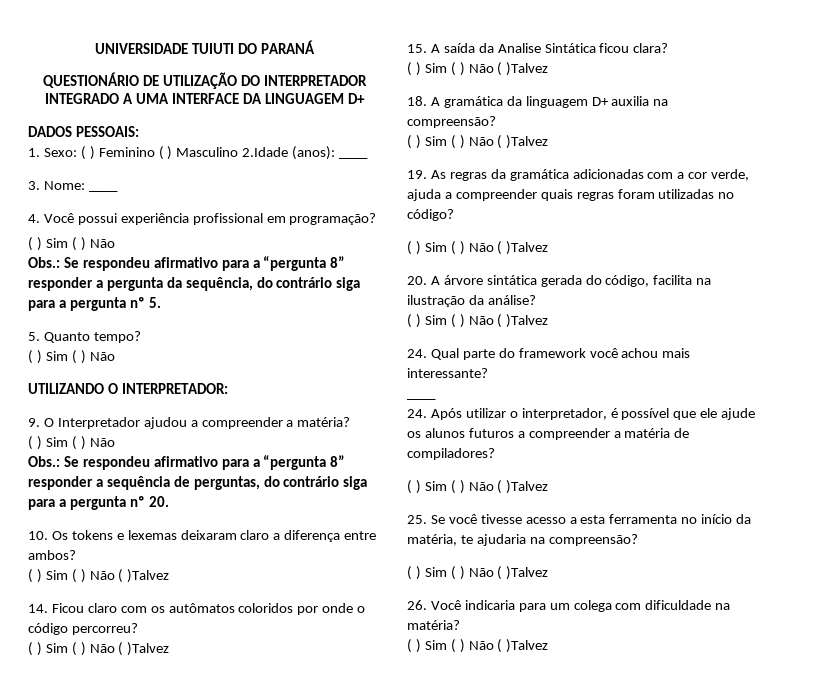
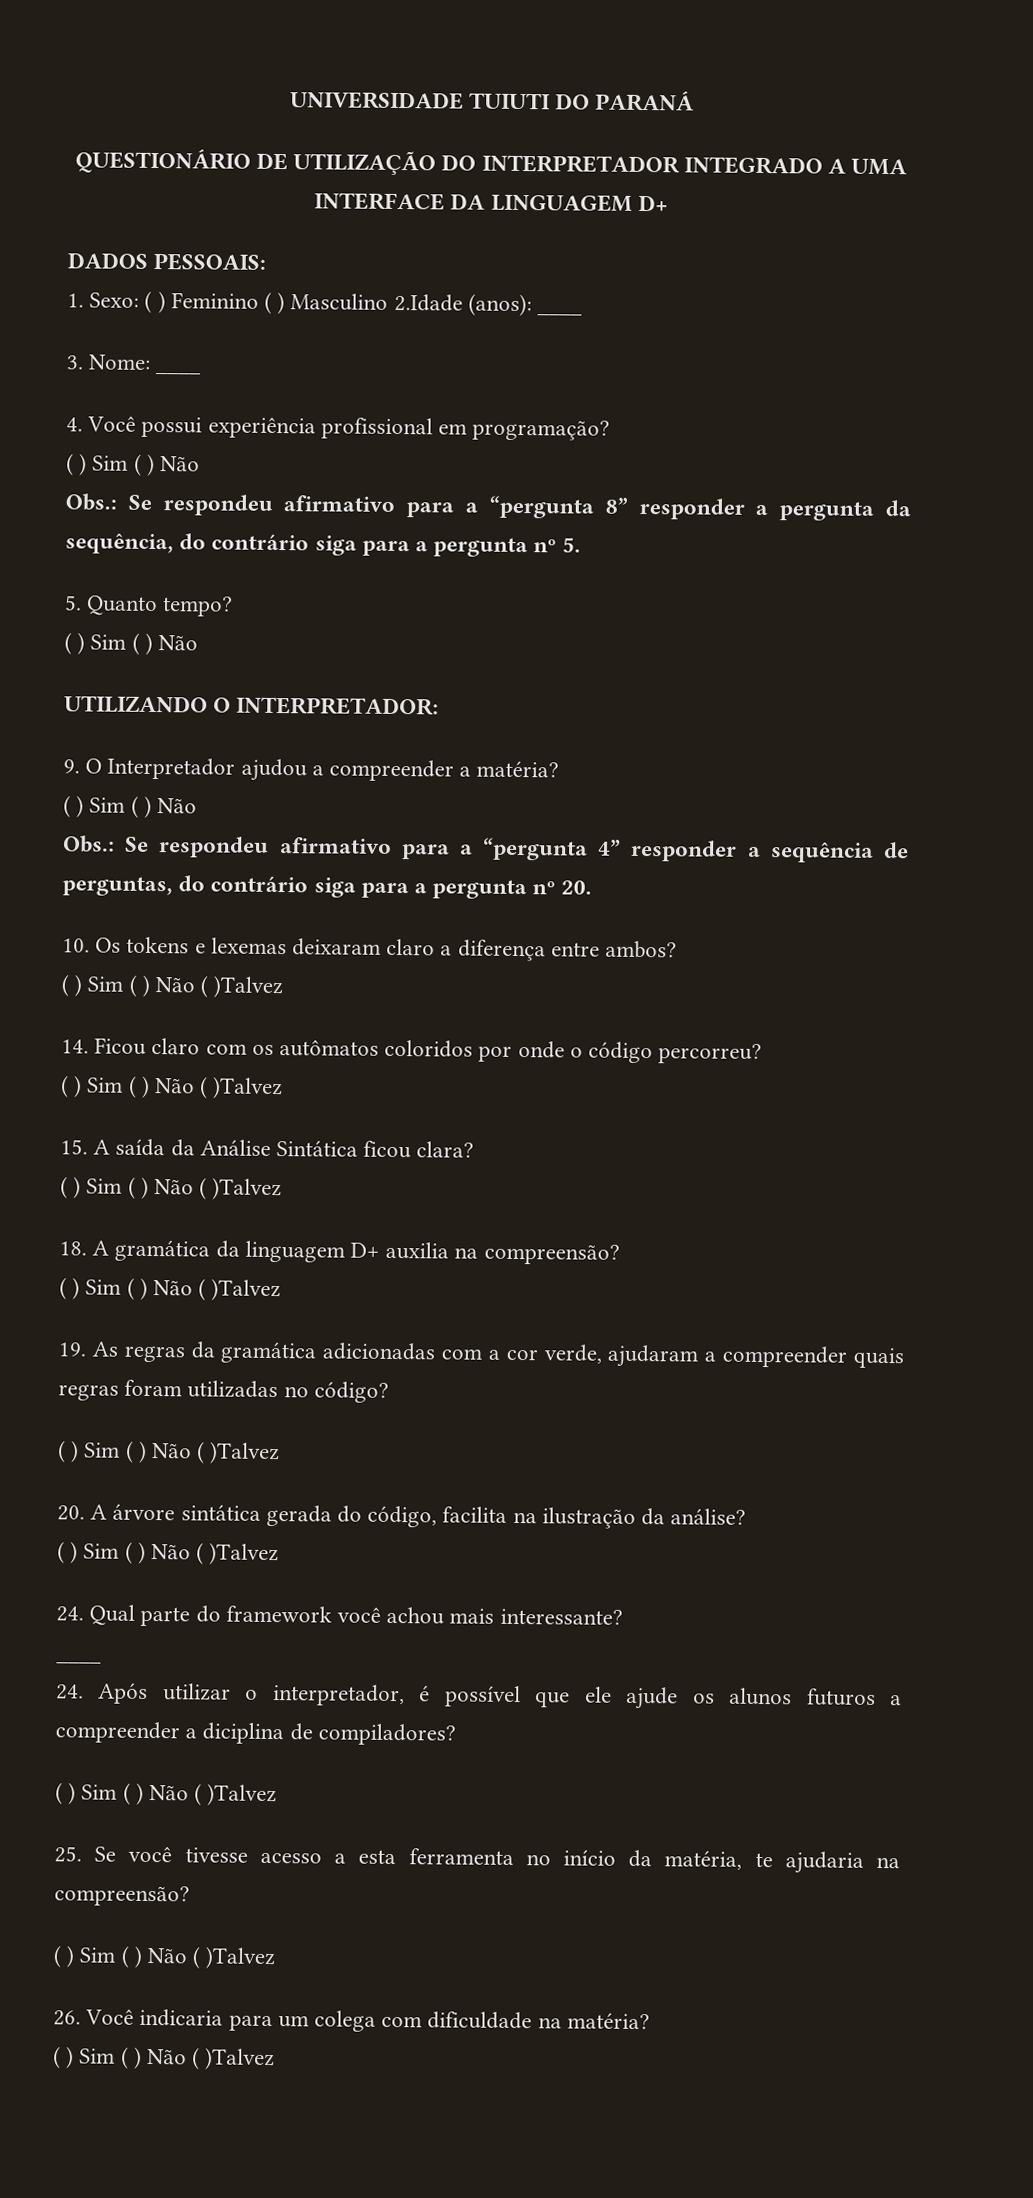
[330,455,346,467] 8” -> [597,839,622,856] 4”
[497,43,541,53] Analise -> [199,1139,271,1156] Análise
[407,189,441,201] ajuda -> [607,1344,699,1368] ajudaram
[624,428,671,438] matéria -> [202,1722,285,1745] diciplina

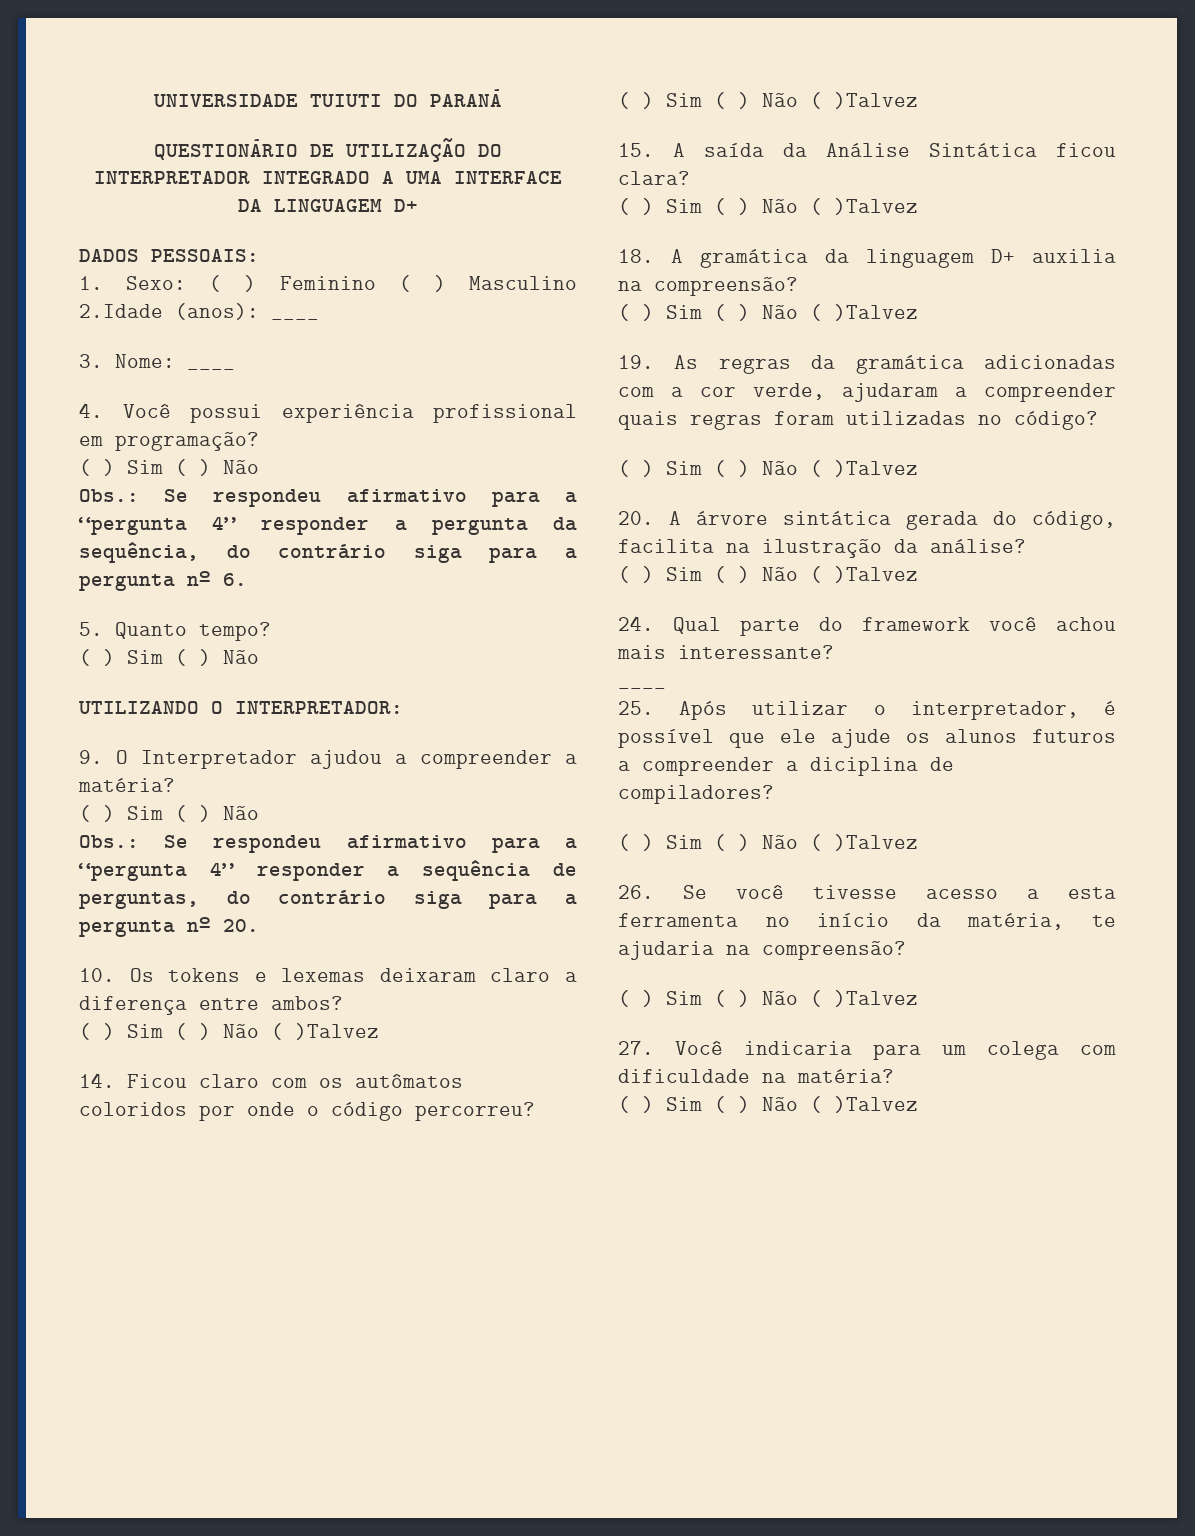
[604,497,628,514] 8” -> [212,516,237,530] 4”
[561,537,581,553] 5. -> [223,573,247,586] 6.
[56,1684,84,1700] 24. -> [618,701,654,715] 25.
[54,1846,82,1863] 25. -> [618,885,654,899] 26.
[53,2010,81,2026] 26. -> [618,1041,654,1055] 27.

